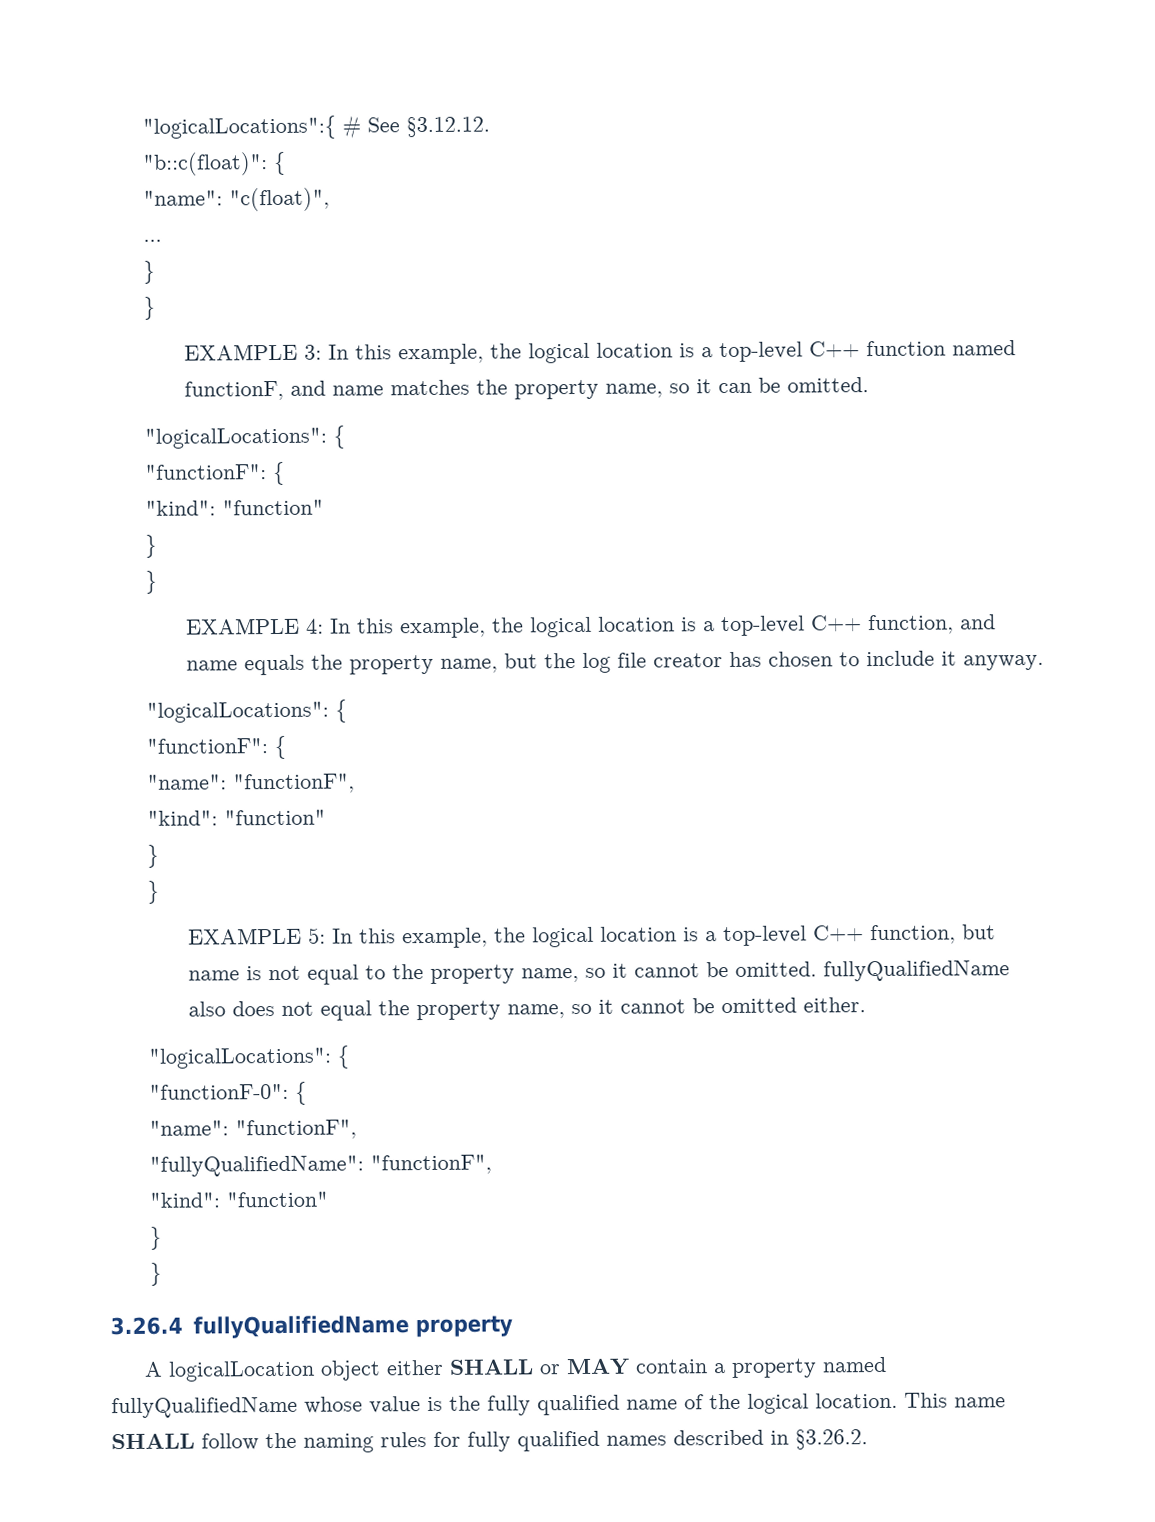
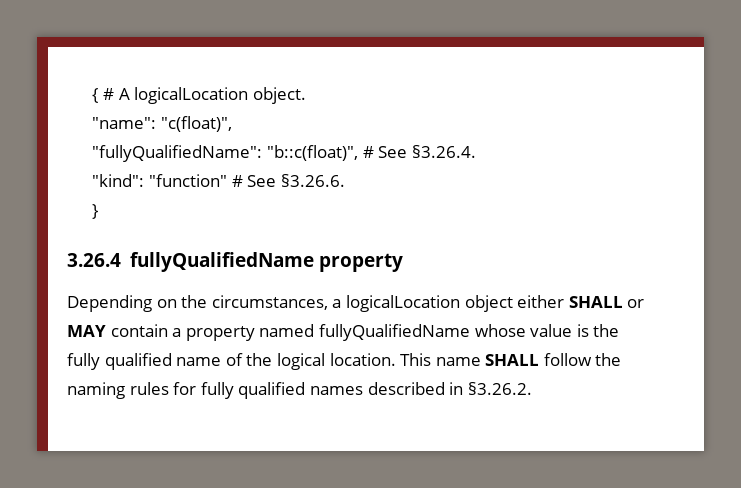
[142,115,491,140] [142,151,287,176] [143,187,331,212] [143,239,163,242] [143,260,156,284] [143,296,157,320] [184,340,1017,365] [184,377,870,401] [144,425,346,449] [145,461,286,486] [145,499,325,516] [145,534,158,558] [145,570,158,594] [186,614,997,639] [186,650,1045,676] [146,699,348,723] [146,735,287,760] [147,773,356,794] [147,809,327,826] [147,844,160,868] [147,880,160,904] [188,924,997,949] [188,960,1011,985] [188,997,867,1021] [148,1045,351,1069] [149,1081,308,1105] [149,1119,358,1140] [149,1154,493,1177] [149,1191,329,1208] [150,1226,163,1250] "logicalLocations":{ # See §3.12.12. // "b::c(float)": { // "name": "c(float)", // ... // } // } // EXAMPLE 3: In this example, the logical location is a top-level C++ function named functionF, and name matches the property name, so it can be omitted. // "logicalLocations": { // "functionF": { // "kind": "function" // } // } // EXAMPLE 4: In this example, the logical location is a top-level C++ function, and name equals the property name, but the log file creator has chosen to include it anyway. // "logicalLocations": { // "functionF": { // "name": "functionF", // "kind": "function" // } // } // EXAMPLE 5: In this example, the logical location is a top-level C++ function, but name is not equal to the property name, so it cannot be omitted. fullyQualifiedName also does not equal the property name, so it cannot be omitted either. // "logicalLocations": { // "functionF-0": { // "name": "functionF", // "fullyQualifiedName": "functionF", // "kind": "function" // } -> [92,87,306,104] [92,116,233,132] [92,145,476,162] [92,174,345,187] { # A logicalLocation object. // "name": "c(float)", // "fullyQualifiedName": "b::c(float)", # See §3.26.4. // "kind": "function" # See §3.26.6.
[144,1361,164,1377] A -> [67,295,342,312] Depending on the circumstances, a

